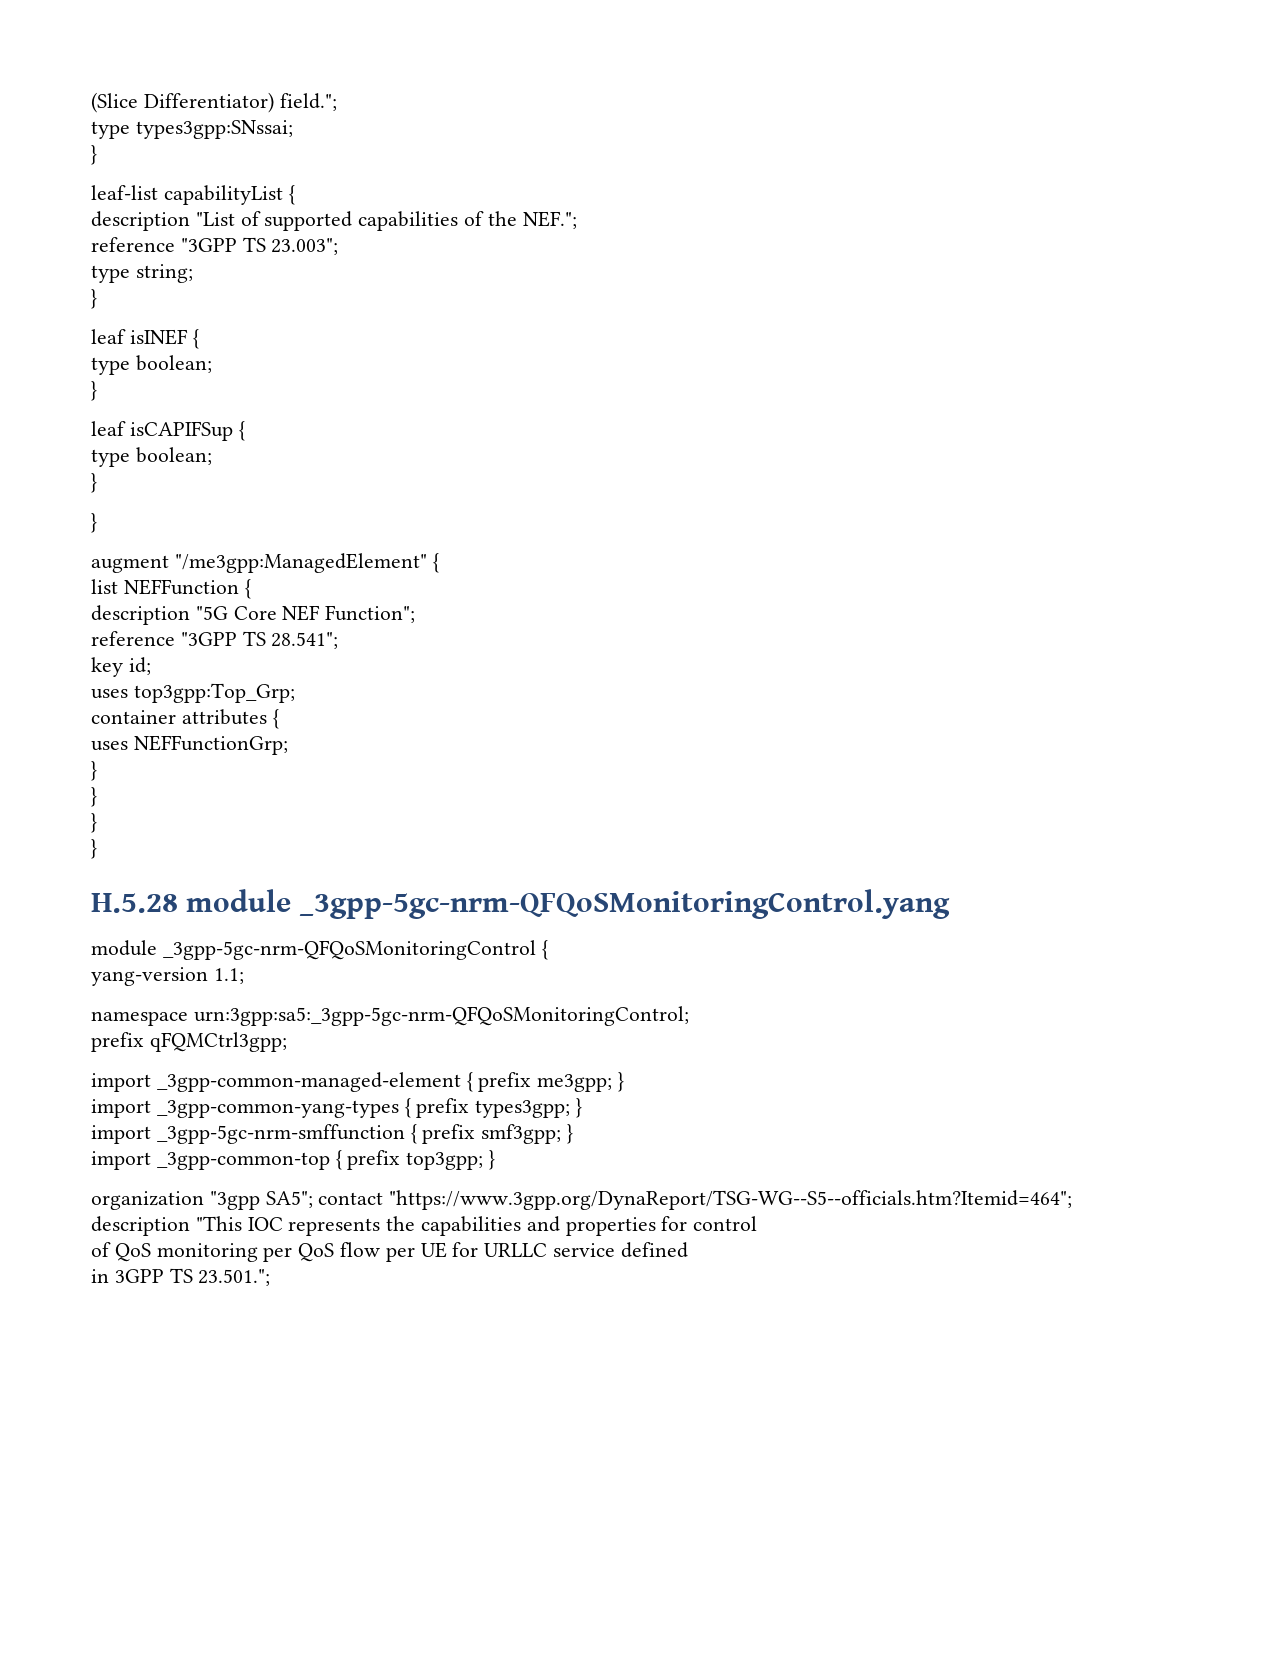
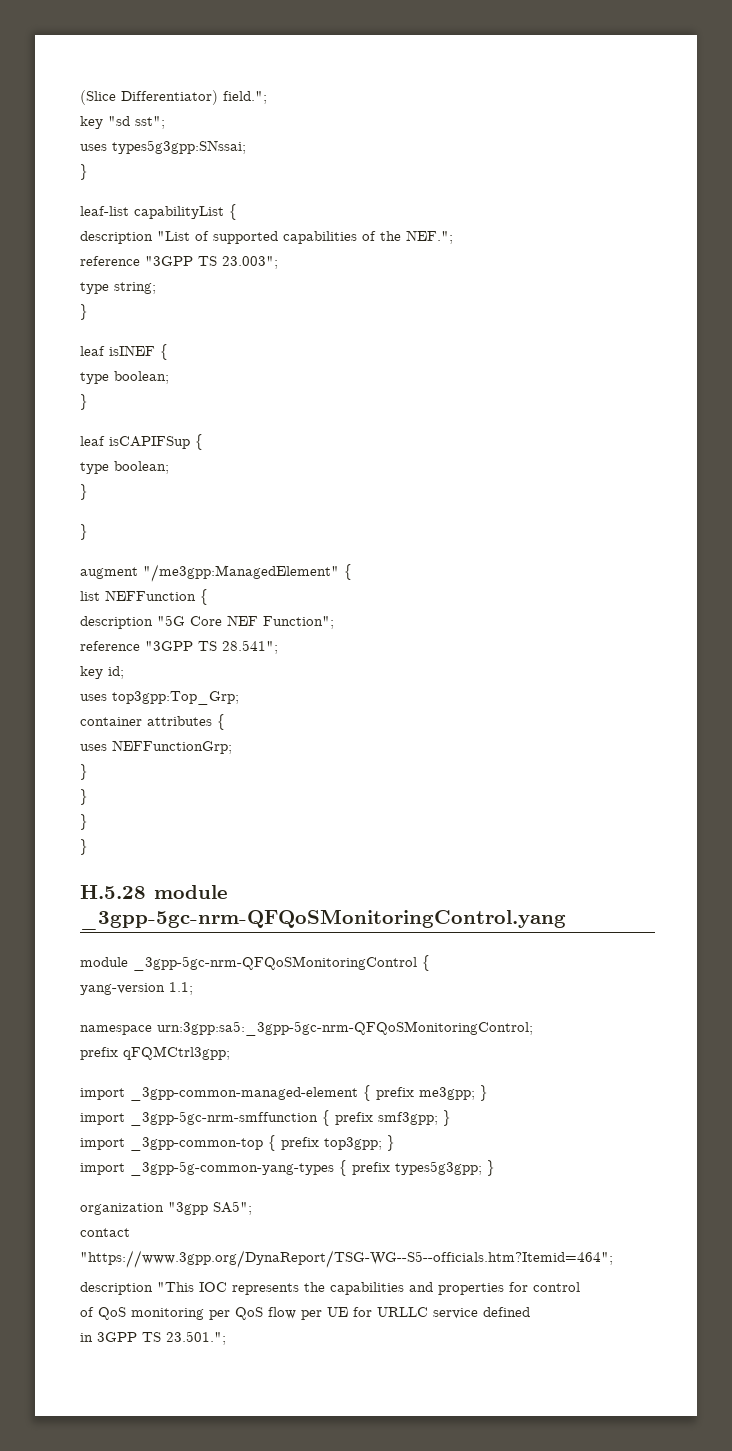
[91,120,293,139] type types3gpp:SNssai; -> [80,116,165,129] [80,140,246,154] key "sd sst"; // uses types5g3gpp:SNssai;
[91,1098,583,1118] // import _3gpp-common-yang-types { prefix types3gpp; } -> (488, 1093) none
(496, 1160) none -> [80,1160,495,1176] // import _3gpp-5g-common-yang-types { prefix types5g3gpp; }
(313, 1199) none -> (252, 1208) //

